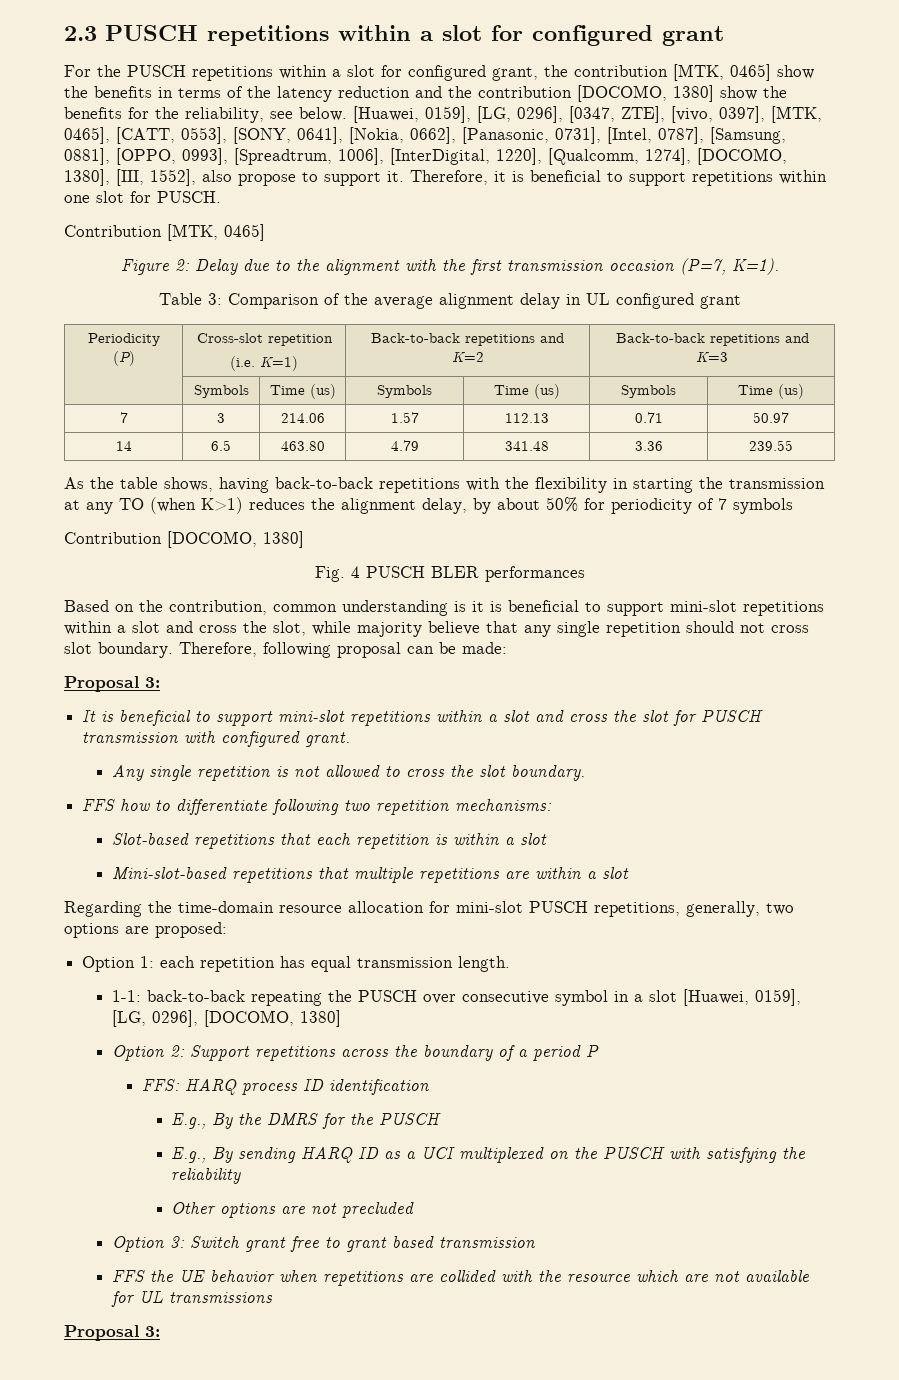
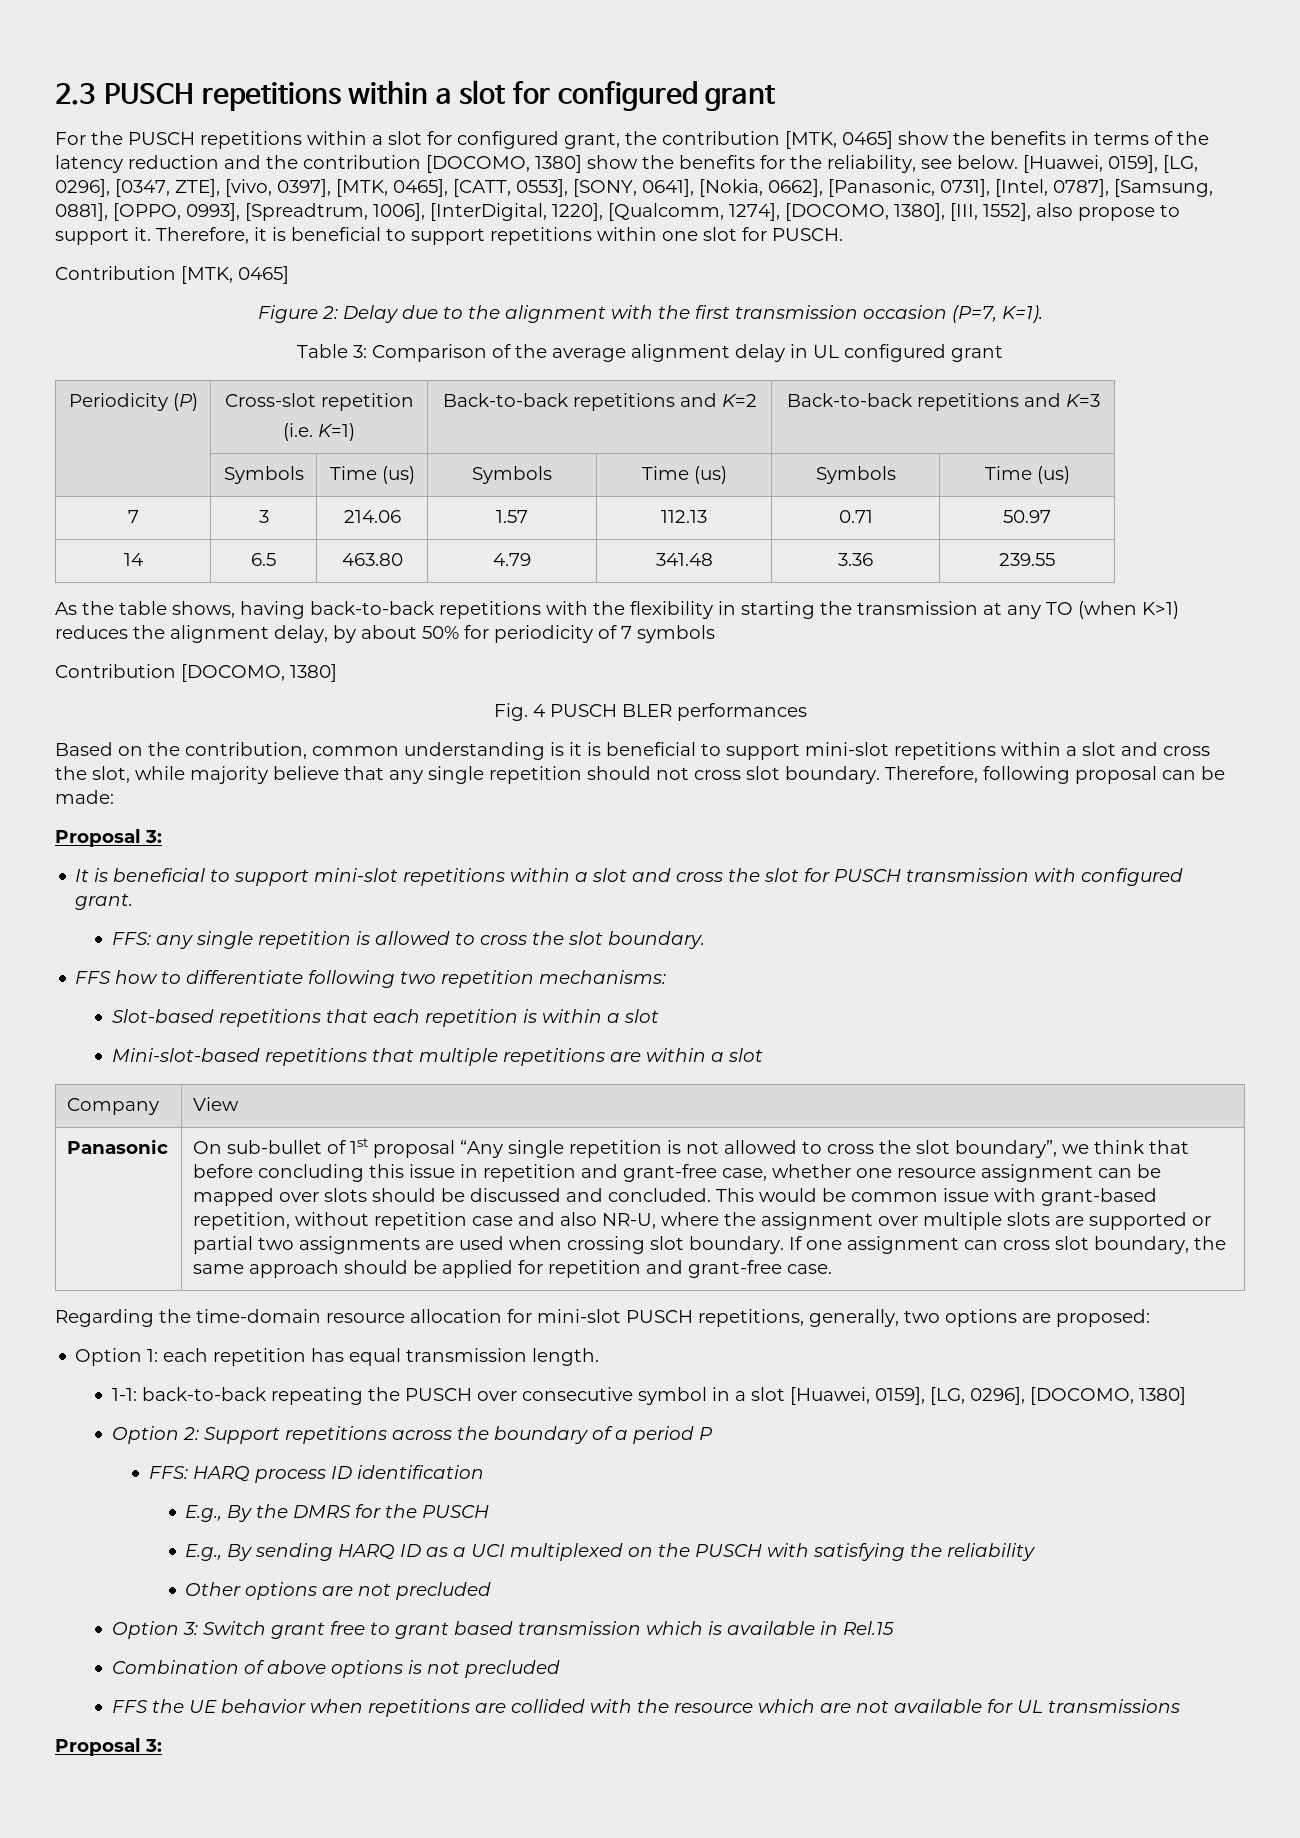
[111,765,320,781] Any single repetition is not -> [111,931,370,949] FFS: any single repetition is
(629, 873) none -> [67,1098,160,1115] [193,1097,240,1111] [67,1139,169,1154] [193,1138,1190,1158] [193,1164,1162,1182] [193,1188,1158,1206] [193,1212,1212,1230] [193,1236,1227,1254] [193,1260,833,1278] // Company | View // Panasonic | On sub-bullet of 1st proposal “Any single repetition is not allowed to cross the slot boundary”, we think that before concluding this issue in repetition and grant-free case, whether one resource assignment can be mapped over slots should be discussed and concluded. This would be common issue with grant-based repetition, without repetition case and also NR-U, where the assignment over multiple slots are supported or partial two assignments are used when crossing slot boundary. If one assignment can cross slot boundary, the same approach should be applied for repetition and grant-free case.
(535, 1242) none -> [645,1621,894,1635] [111,1660,560,1678] which is available in Rel.15 // Combination of above options is not precluded

